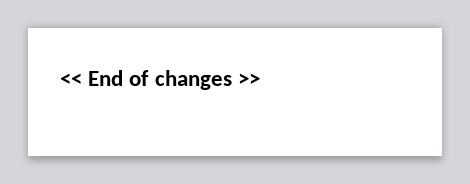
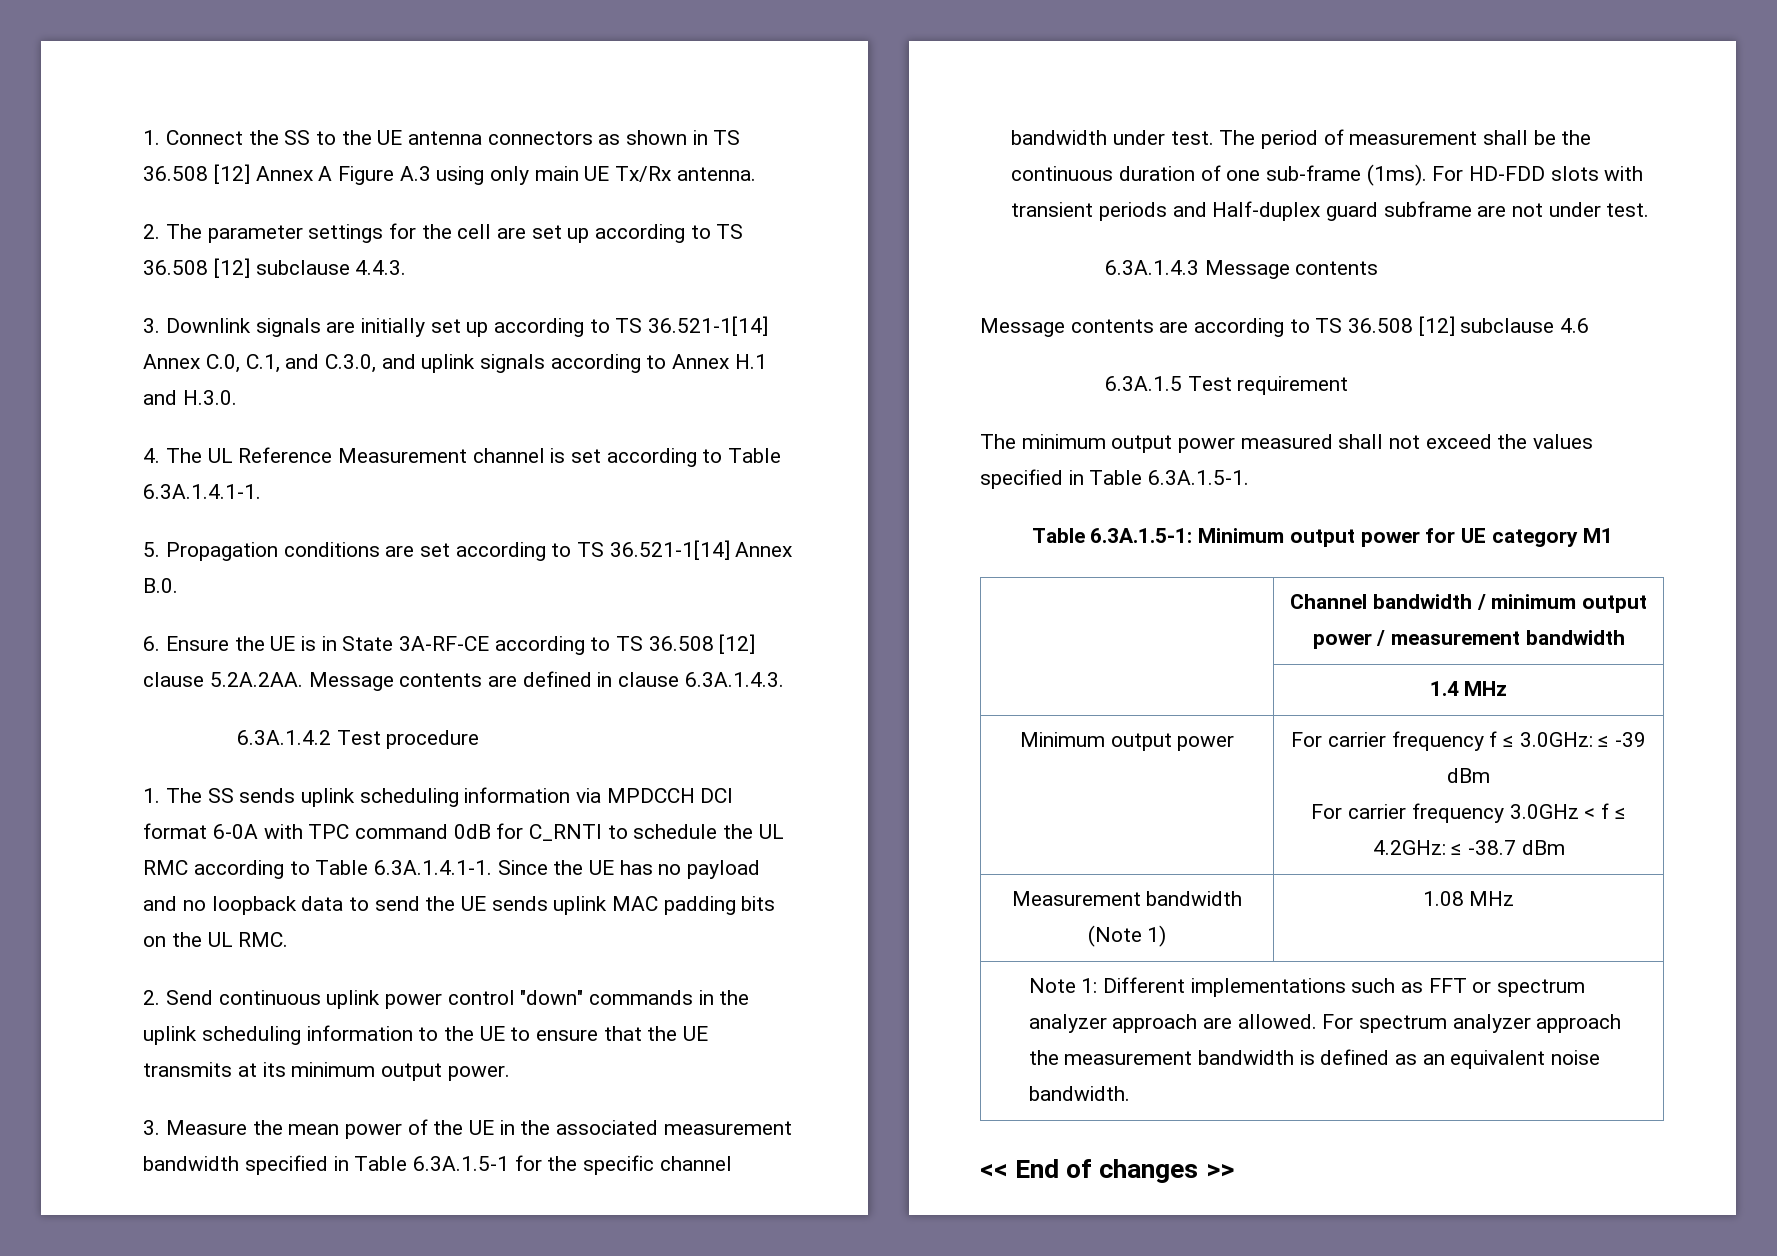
(60, 79) none -> [143,130,741,145] [143,164,756,185] [143,223,744,243] [143,258,407,278] [143,316,768,337] [143,354,767,373] [143,390,237,405] [143,447,781,467] [143,484,262,499] [143,540,793,561] [143,578,179,593] [143,634,756,655] [143,671,784,691] [236,730,480,749] [143,787,734,807] [143,823,784,841] [143,860,760,879] [143,896,776,915] [143,932,289,947] [143,990,750,1009] [143,1025,708,1045] [143,1062,510,1081] [143,1119,792,1139] [143,1155,732,1175] [1011,129,1592,149] [1011,164,1644,186] [1011,201,1650,221] [1104,260,1379,279] [980,316,1590,337] [1104,376,1349,395] [980,434,1594,453] [980,469,1250,489] [1031,528,1614,547] [1290,594,1647,613] [1312,630,1625,649] [1429,681,1508,696] [1019,732,1235,751] [1291,731,1646,751] [1447,768,1490,783] [1311,803,1626,823] [1372,840,1565,855] [1011,891,1243,906] [1087,925,1167,947] [1422,891,1515,906] [1028,977,1585,997] [1028,1014,1622,1033] [1028,1049,1600,1069] [1028,1086,1130,1101] 1. Connect the SS to the UE antenna connectors as shown in TS 36.508 [12] Annex A Figure A.3 using only main UE Tx/Rx antenna. // 2. The parameter settings for the cell are set up according to TS 36.508 [12] subclause 4.4.3. // 3. Downlink signals are initially set up according to TS 36.521-1[14] Annex C.0, C.1, and C.3.0, and uplink signals according to Annex H.1 and H.3.0. // 4. The UL Reference Measurement channel is set according to Table 6.3A.1.4.1-1. // 5. Propagation conditions are set according to TS 36.521-1[14] Annex B.0. // 6. Ensure the UE is in State 3A-RF-CE according to TS 36.508 [12] clause 5.2A.2AA. Message contents are defined in clause 6.3A.1.4.3. // 6.3A.1.4.2 Test procedure // 1. The SS sends uplink scheduling information via MPDCCH DCI format 6-0A with TPC command 0dB for C_RNTI to schedule the UL RMC according to Table 6.3A.1.4.1-1. Since the UE has no payload and no loopback data to send the UE sends uplink MAC padding bits on the UL RMC. // 2. Send continuous uplink power control "down" commands in the uplink scheduling information to the UE to ensure that the UE transmits at its minimum output power. // 3. Measure the mean power of the UE in the associated measurement bandwidth specified in Table 6.3A.1.5-1 for the specific channel bandwidth under test. The period of measurement shall be the continuous duration of one sub-frame (1ms). For HD-FDD slots with transient periods and Half-duplex guard subframe are not under test. // 6.3A.1.4.3 Message contents // Message contents are according to TS 36.508 [12] subclause 4.6 // 6.3A.1.5 Test requirement // The minimum output power measured shall not exceed the values specified in Table 6.3A.1.5-1. // Table 6.3A.1.5-1: Minimum output power for UE category M1 // | Channel bandwidth / minimum output power / measurement bandwidth // | 1.4 MHz // Minimum output power | For carrier frequency f ≤ 3.0GHz: ≤ -39 dBm // For carrier frequency 3.0GHz < f ≤ 4.2GHz: ≤ -38.7 dBm // Measurement bandwidth (Note 1) | 1.08 MHz // Note 1: Different implementations such as FFT or spectrum analyzer approach are allowed. For spectrum analyzer approach the measurement bandwidth is defined as an equivalent noise bandwidth. //

